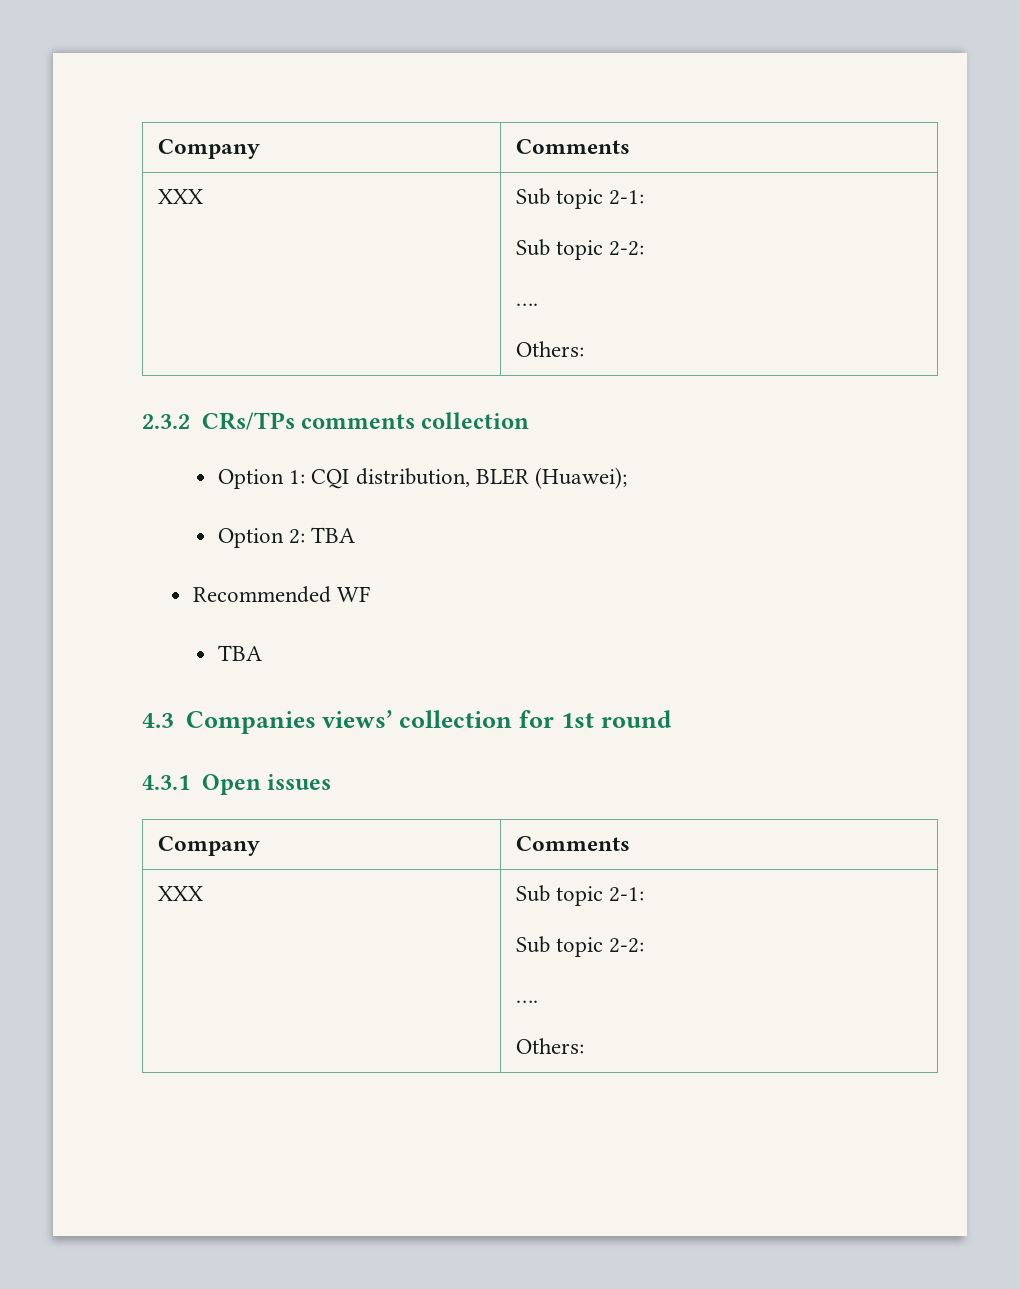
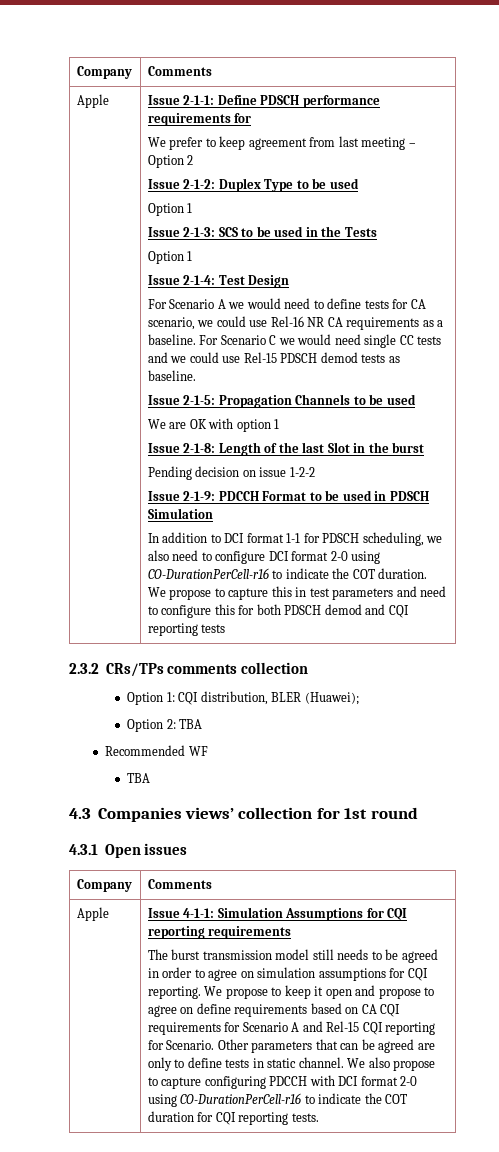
[157,139,260,159] [515,139,630,154] [157,189,203,204] [515,188,645,209] [515,239,645,260] [515,303,538,306] [515,341,584,357] Company | Comments // XXX | Sub topic 2-1: // Sub topic 2-2: // …. // Others: -> [76,66,132,79] [147,66,212,76] [76,94,109,108] [147,95,380,108] [147,113,252,126] [147,136,416,150] [147,155,194,168] [147,178,359,192] [147,203,193,216] [147,226,377,237] [147,251,193,264] [147,275,290,288] [147,298,426,309] [147,316,444,330] [147,334,442,348] [147,352,400,363] [147,370,196,381] [147,394,416,408] [147,418,280,432] [147,442,425,456] [147,466,315,480] [147,490,429,501] [147,508,213,519] [147,532,443,546] [147,550,381,564] [147,568,428,579] [147,586,447,600] [147,604,409,618] [147,623,226,636] Company | Comments // Apple | Issue 2-1-1: Define PDSCH performance requirements for // We prefer to keep agreement from last meeting – Option 2 // Issue 2-1-2: Duplex Type to be used // Option 1 // Issue 2-1-3: SCS to be used in the Tests // Option 1 // Issue 2-1-4: Test Design // For Scenario A we would need to define tests for CA scenario, we could use Rel-16 NR CA requirements as a baseline. For Scenario C we would need single CC tests and we could use Rel-15 PDSCH demod tests as baseline. // Issue 2-1-5: Propagation Channels to be used // We are OK with option 1 // Issue 2-1-8: Length of the last Slot in the burst // Pending decision on issue 1-2-2 // Issue 2-1-9: PDCCH Format to be used in PDSCH Simulation // In addition to DCI format 1-1 for PDSCH scheduling, we also need to configure DCI format 2-0 using CO-DurationPerCell-r16 to indicate the COT duration. We propose to capture this in test parameters and need to configure this for both PDSCH demod and CQI reporting tests
[157,886,203,901] [515,885,645,906] [515,936,645,957] [515,1000,538,1003] [515,1038,584,1054] XXX | Sub topic 2-1: // Sub topic 2-2: // …. // Others: -> [76,907,109,921] [147,907,408,921] [147,926,292,939] [147,949,438,963] [147,967,428,981] [147,985,435,999] [147,1003,401,1017] [147,1021,436,1035] [147,1039,435,1053] [147,1057,436,1071] [147,1075,418,1089] [147,1093,408,1107] [147,1111,319,1125] Apple | Issue 4-1-1: Simulation Assumptions for CQI reporting requirements // The burst transmission model still needs to be agreed in order to agree on simulation assumptions for CQI reporting. We propose to keep it open and propose to agree on define requirements based on CA CQI requirements for Scenario A and Rel-15 CQI reporting for Scenario. Other parameters that can be agreed are only to define tests in static channel. We also propose to capture configuring PDCCH with DCI format 2-0 using CO-DurationPerCell-r16 to indicate the COT duration for CQI reporting tests.

